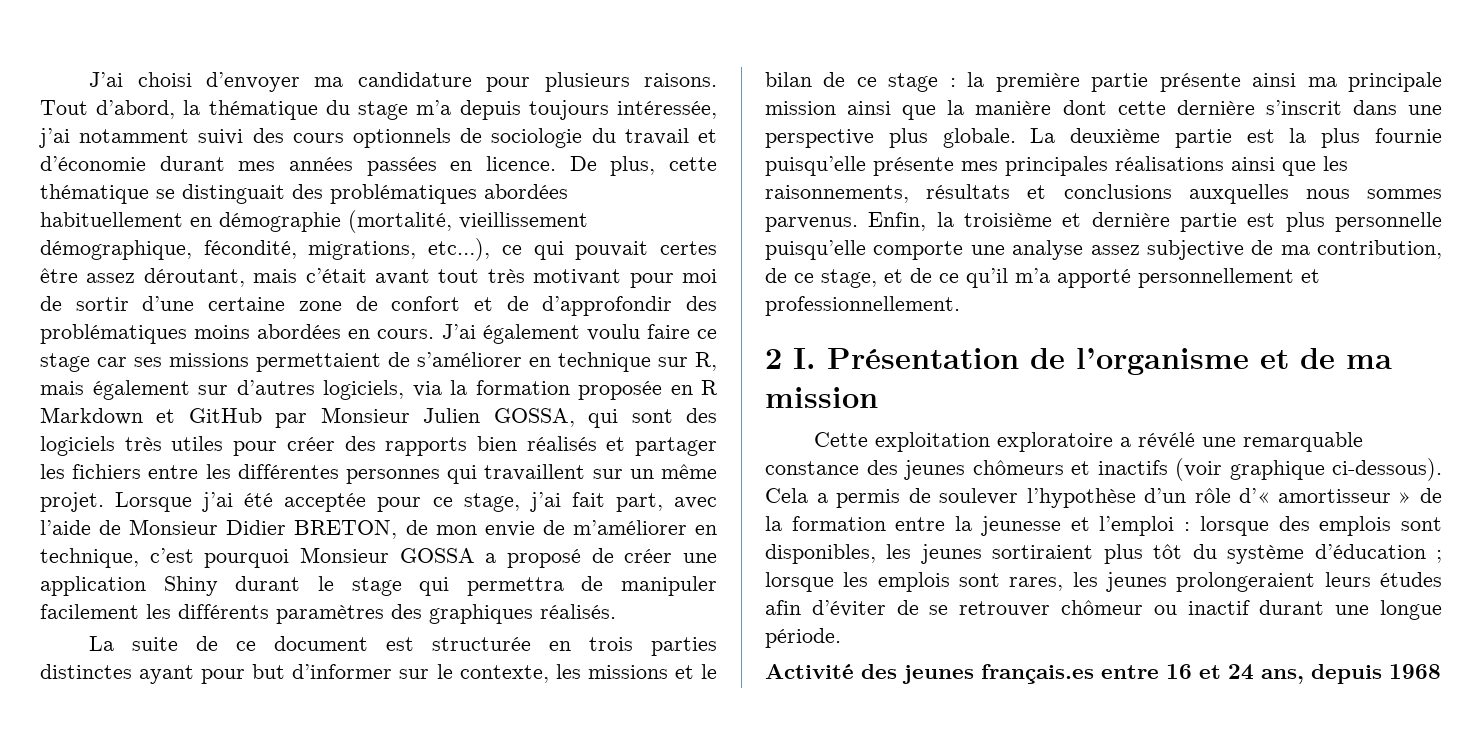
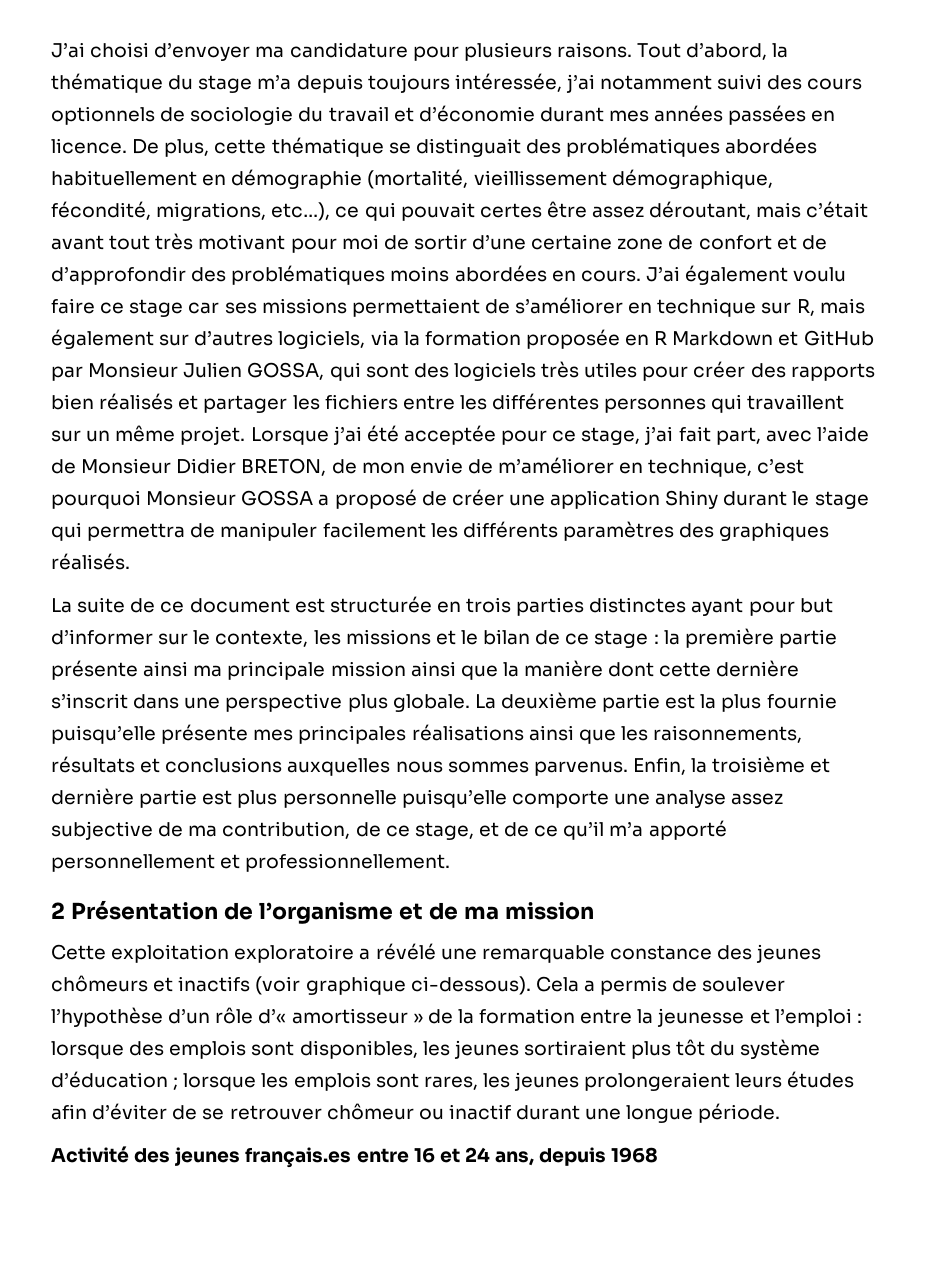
[793,348,816,369] I. -> (65, 910) none

